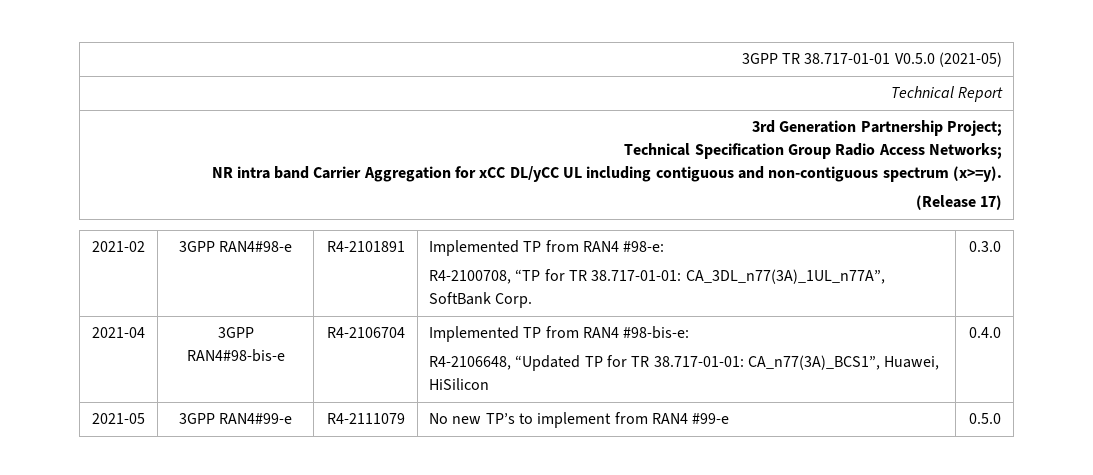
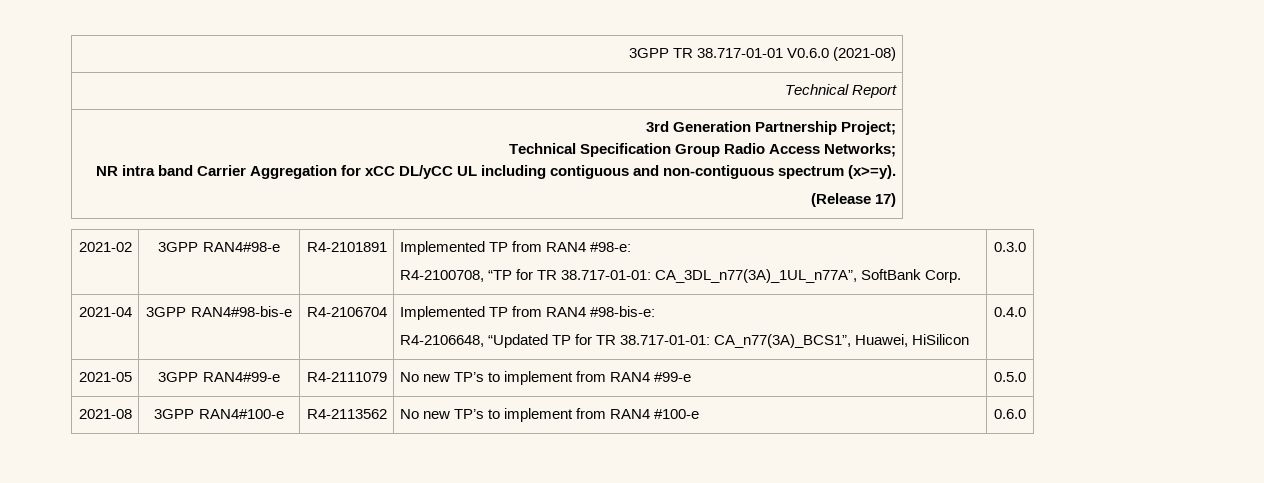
[894,52,1002,67] V0.5.0 (2021-05) -> [787,47,897,61] V0.6.0 (2021-08)
(1001, 418) none -> [78,409,132,419] [154,409,284,419] [306,409,387,419] [399,408,700,422] [994,409,1026,419] // 2021-08 | 3GPP RAN4#100-e | R4-2113562 | No new TP’s to implement from RAN4 #100-e | 0.6.0

